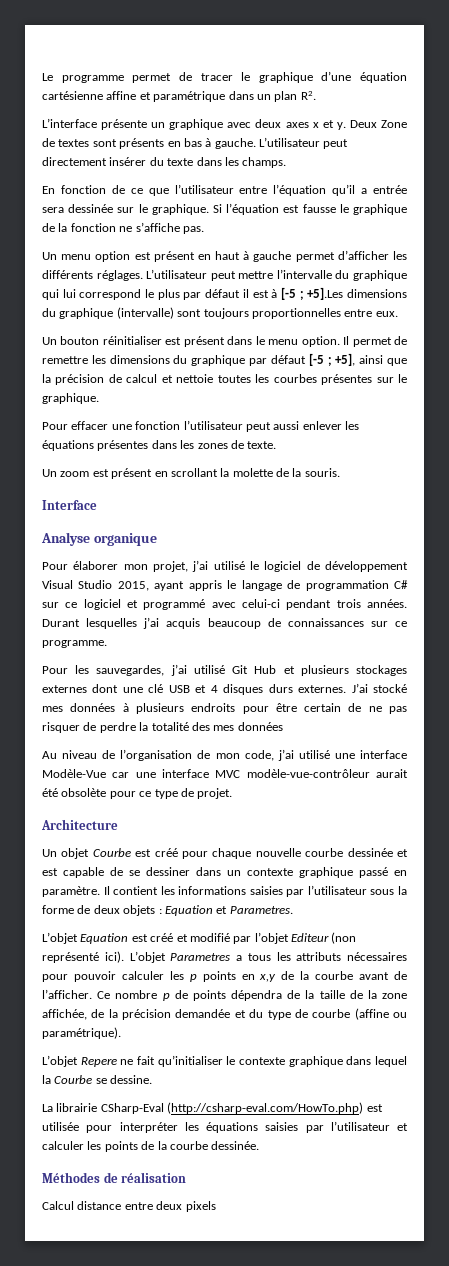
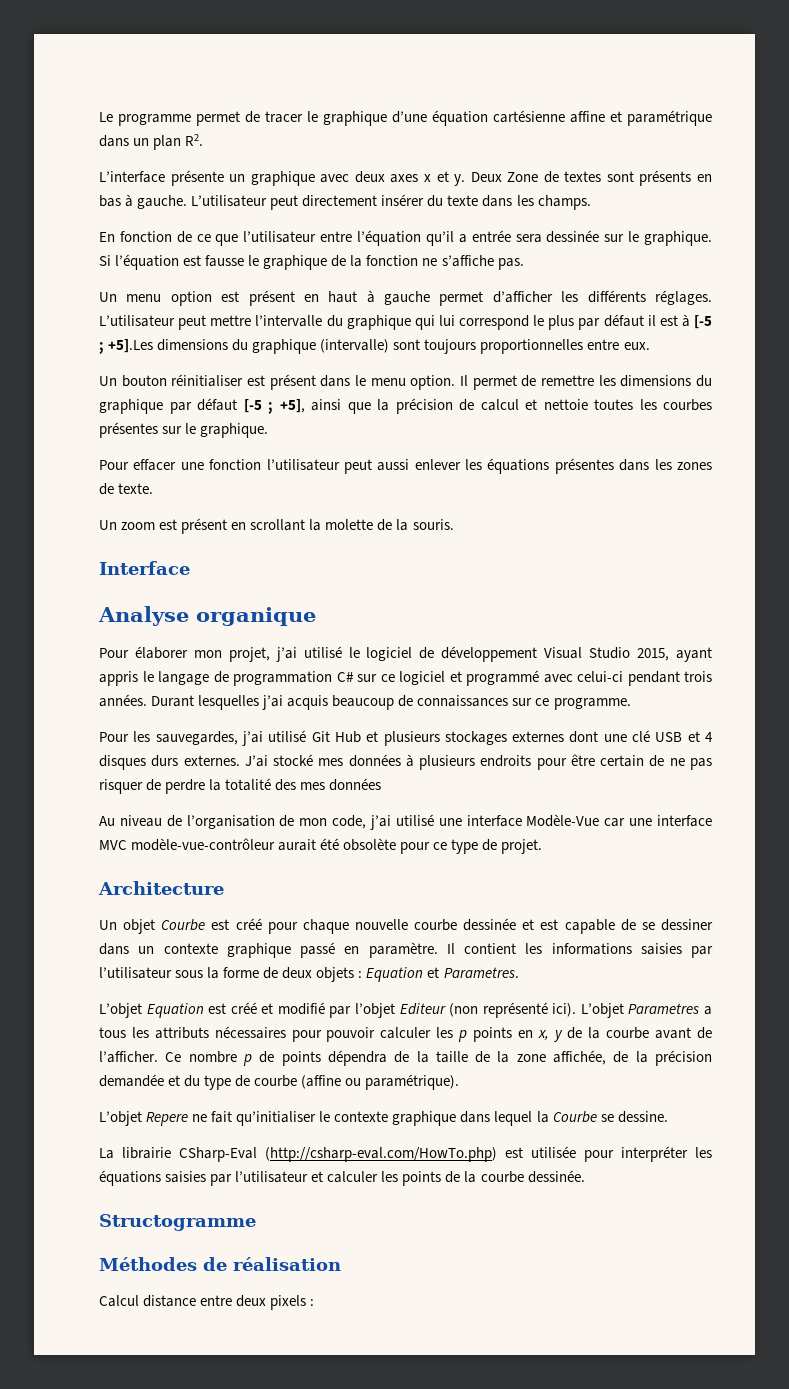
[259,974,277,982] x,y -> [537,1030,563,1042] x, y
(260, 1145) none -> [99,1214,256,1231] // Structogramme
(216, 1206) none -> [310,1299,315,1306] :

